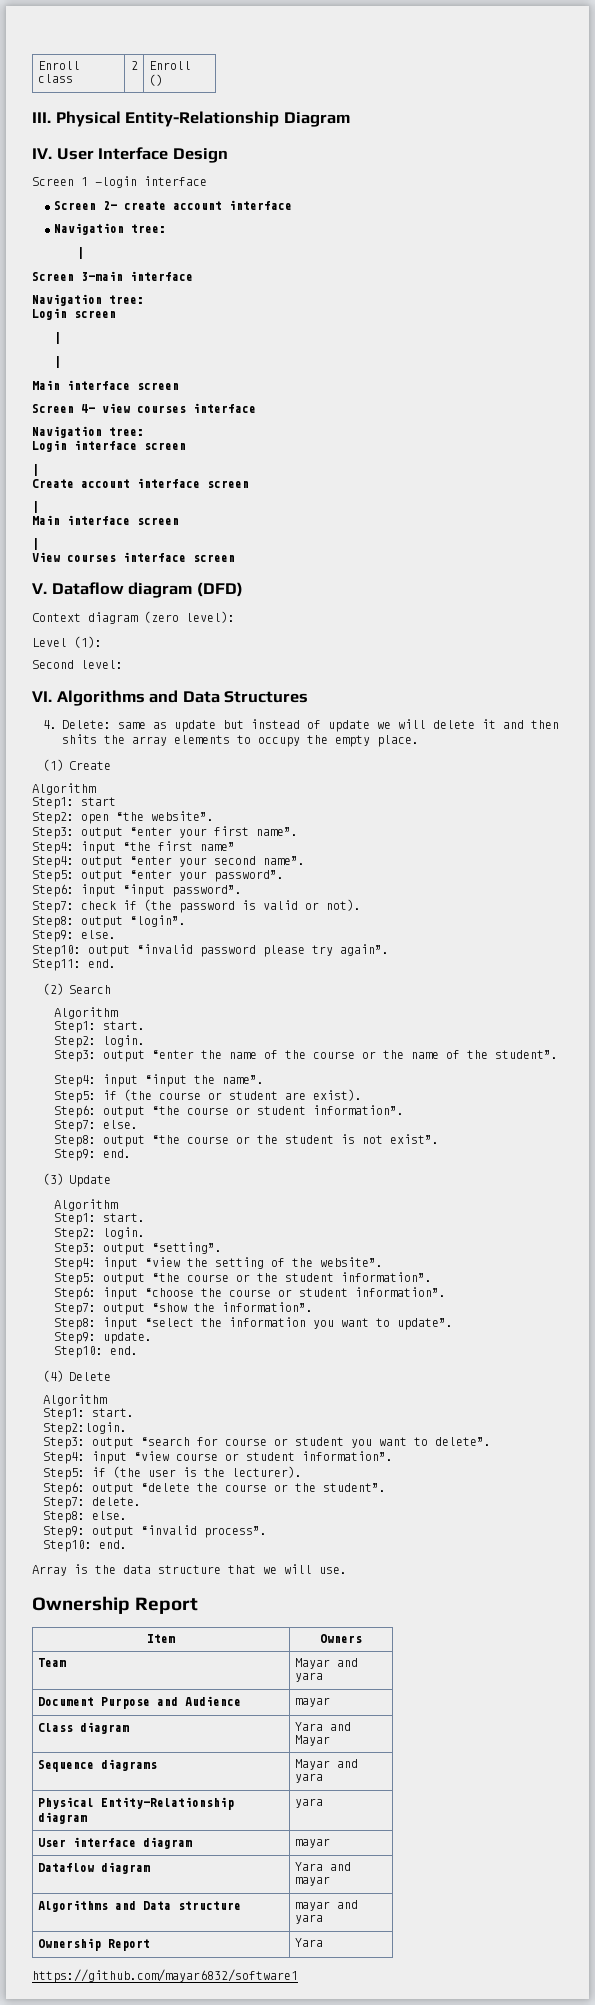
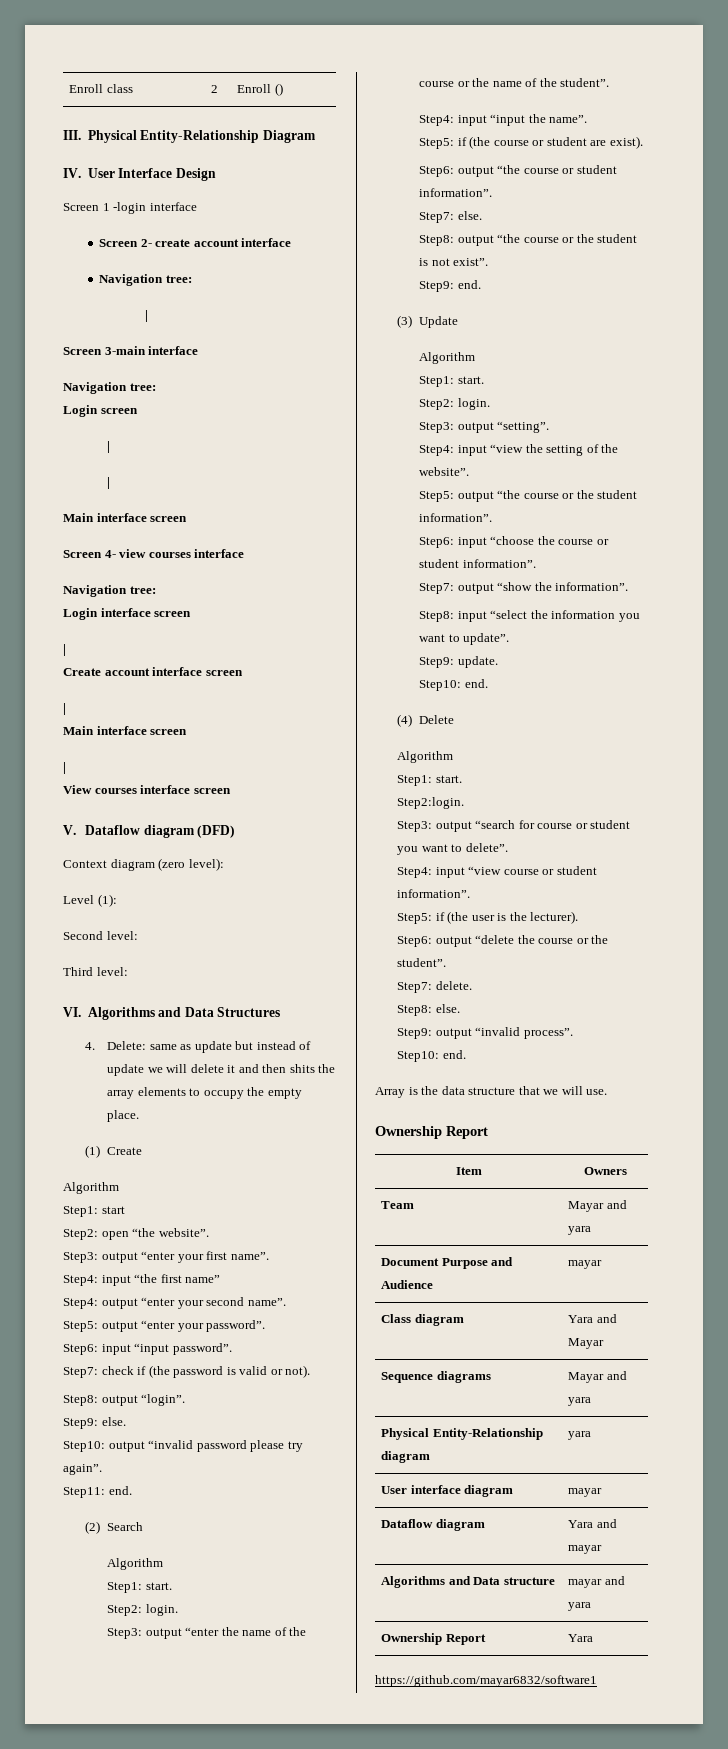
(123, 664) none -> [63,967,128,976] // Third level:

